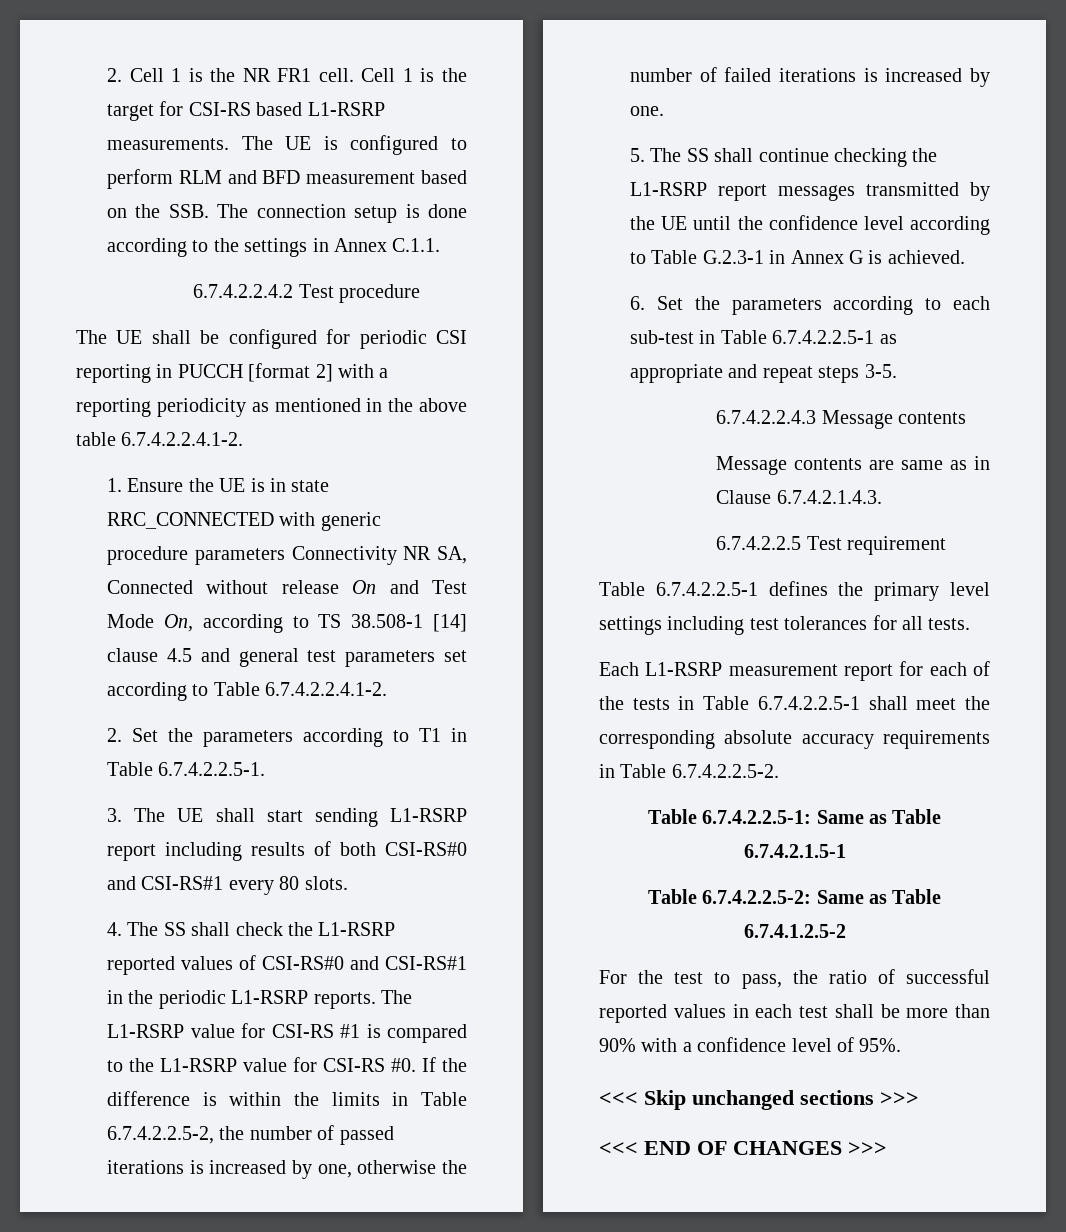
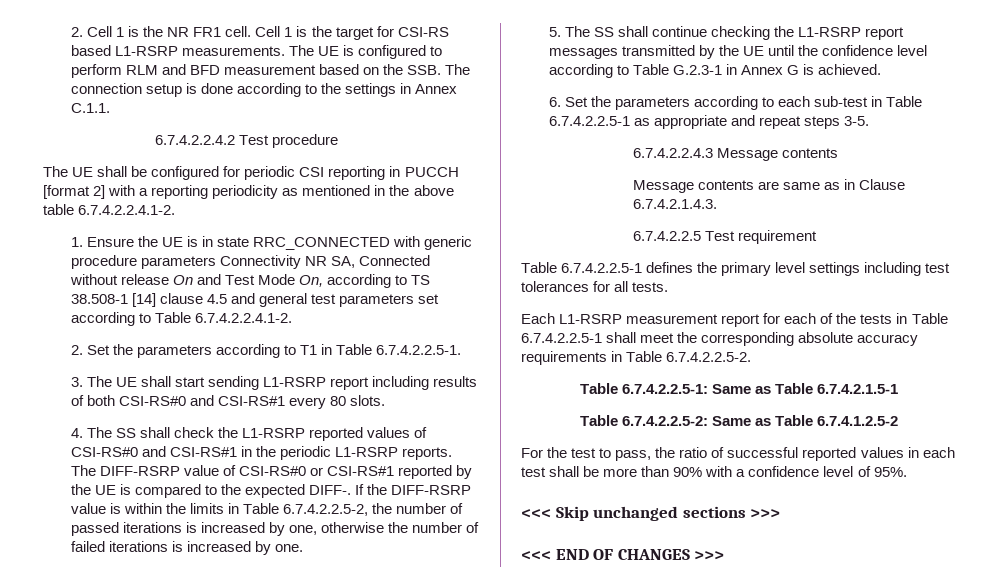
[107,1023,467,1043] [107,1057,468,1072] [107,1091,191,1106] L1-RSRP value for CSI-RS #1 is compared to the L1-RSRP value for CSI-RS #0. If the difference -> [100,465,473,479] [70,484,472,498] [70,503,106,514] DIFF-RSRP value of CSI-RS#0 or CSI-RS#1 reported by the UE is compared to the expected DIFF-. If the DIFF-RSRP value

